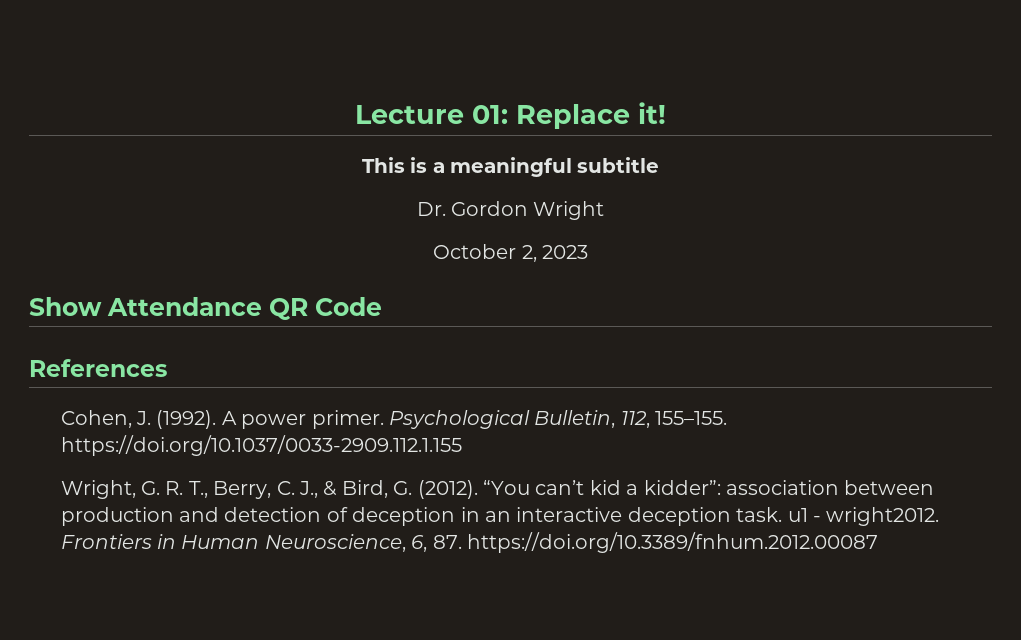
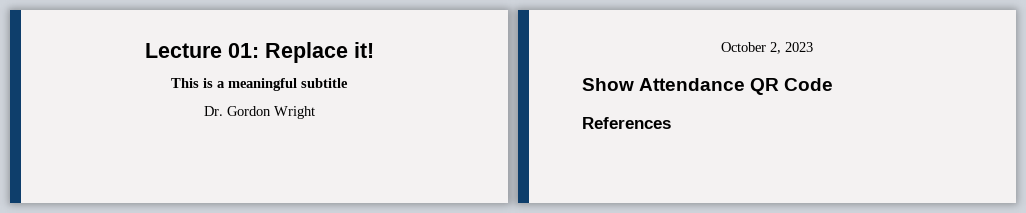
[60,410,728,429] [60,435,462,456] [60,480,935,499] [60,507,940,526] [60,532,879,553] // Cohen, J. (1992). A power primer. Psychological Bulletin, 112, 155–155. https://doi.org/10.1037/0033-2909.112.1.155 // Wright, G. R. T., Berry, C. J., & Bird, G. (2012). “You can’t kid a kidder”: association between production and detection of deception in an interactive deception task. u1 - wright2012. Frontiers in Human Neuroscience, 6, 87. https://doi.org/10.3389/fnhum.2012.00087 -> (671, 123) none

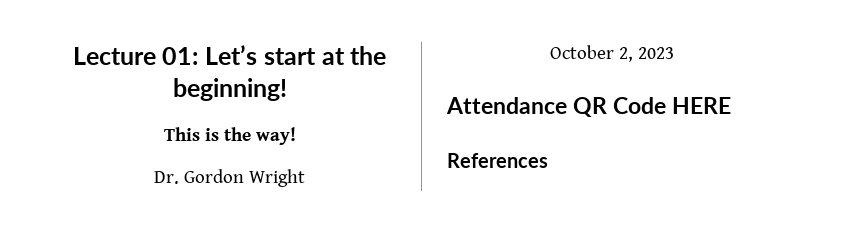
[264,42,374,63] Replace it! -> [205,45,387,65] [172,78,287,101] Let’s start at the beginning!
[217,78,348,91] a meaningful subtitle -> [223,127,296,145] the way!
[582,78,634,91] Show -> (674, 53) none
(834, 84) none -> [672,97,732,114] HERE

